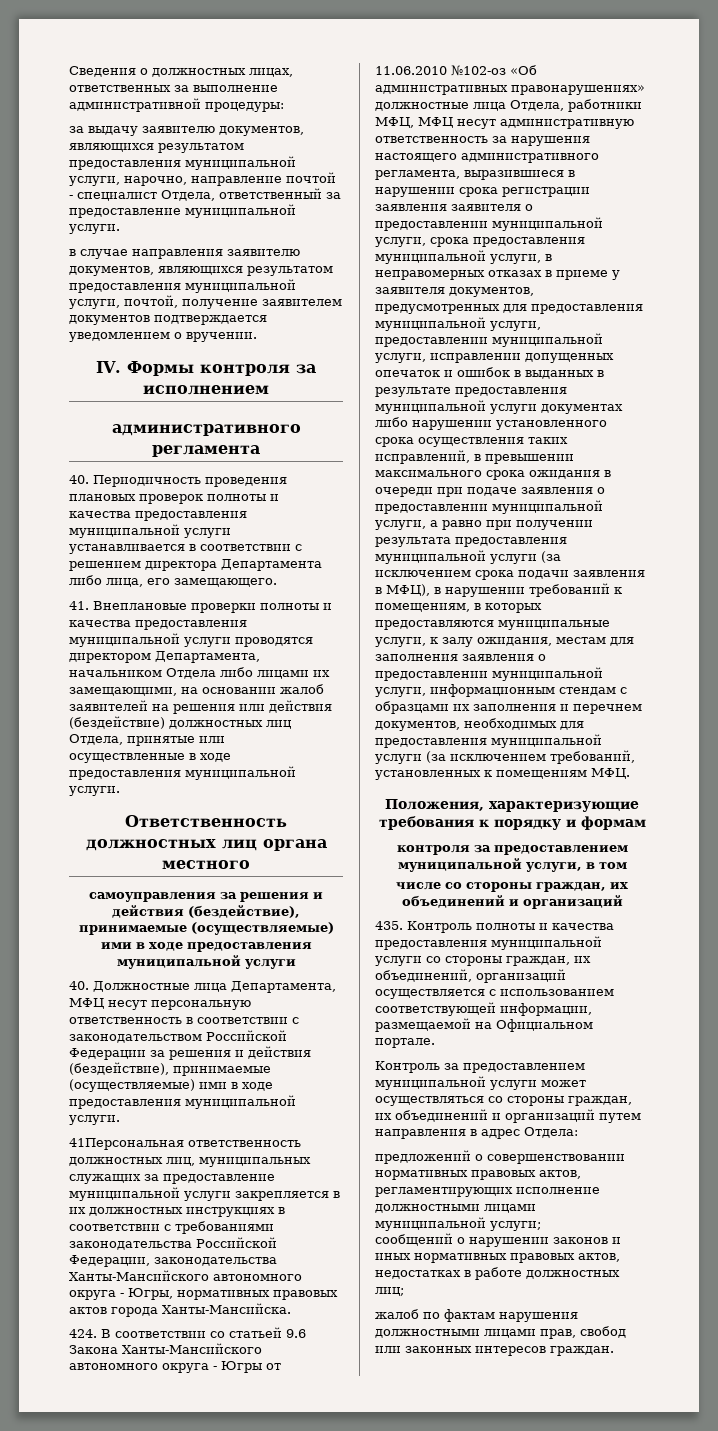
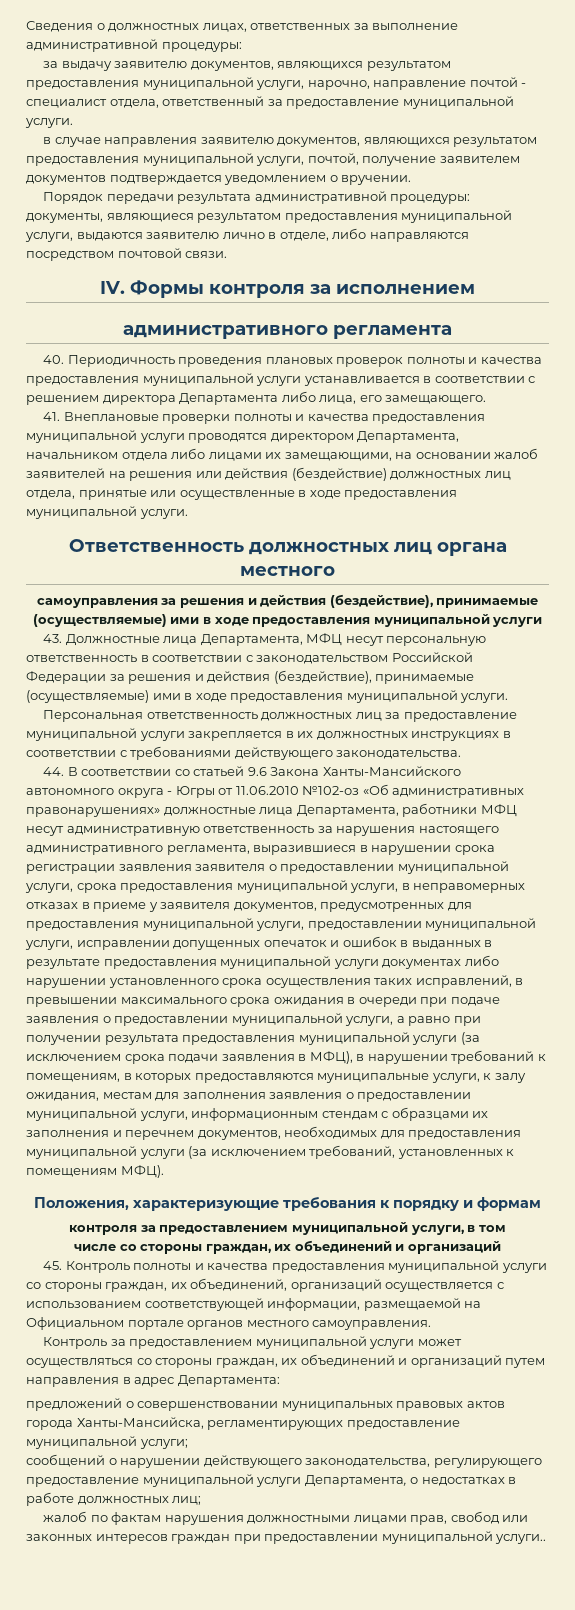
[161,190,215,201] Отдела, -> [109,99,159,108] отдела,
(257, 337) none -> [43,191,471,204] [26,210,513,223] [25,228,469,242] [26,248,228,261] // Порядок передачи результата административной процедуры: документы, являющиеся результатом предоставления муниципальной услуги, выдаются заявителю лично в отделе, либо направляются посредством почтовой связи.
[166,668,216,679] Отдела -> [121,452,168,461] отдела
[69,734,123,745] Отдела, -> [26,490,75,499] отдела,
[69,981,89,990] 40. -> [43,634,63,643] 43.
[69,1138,184,1150] 41Персональная -> [43,710,144,722] Персональная
[166,1157,311,1167] [69,1174,141,1184] лиц, муниципальных служащих -> [355,712,382,721] лиц
[69,1237,277,1250] [69,1255,277,1267] [69,1270,302,1281] [69,1288,338,1300] [69,1303,291,1317] [69,1329,97,1338] законодательства Российской Федерации, законодательства Ханты-Мансийского автономного округа - Югры, нормативных правовых актов города Ханты-Мансийска. // 424. -> [234,747,462,760] [43,767,65,776] действующего законодательства. // 44.
[510,99,642,112] [375,117,414,128] Отдела, работники МФЦ, -> [296,803,478,817] Департамента, работники
[591,768,630,779] МФЦ. -> [120,1165,164,1178] МФЦ).
[375,921,403,930] 435. -> [43,1261,63,1270] 45.
[375,1038,435,1048] портале. -> [127,1320,432,1330] портале органов местного самоуправления.
[524,1127,578,1138] Отдела: -> [177,1375,280,1387] Департамента:
[375,1170,581,1180] [375,1187,600,1197] [375,1204,536,1213] нормативных правовых актов, регламентирующих исполнение должностными лицами -> [281,1401,505,1411] [26,1417,460,1430] муниципальных правовых актов города Ханты-Мансийска, регламентирующих предоставление
[553,1237,621,1244] [375,1253,620,1263] законов и иных нормативных правовых актов, -> [203,1455,542,1468] [26,1474,419,1487] действующего законодательства, регулирующего предоставление муниципальной услуги Департамента, о
[550,1346,614,1356] граждан. -> [171,1531,547,1544] граждан при предоставлении муниципальной услуги..

